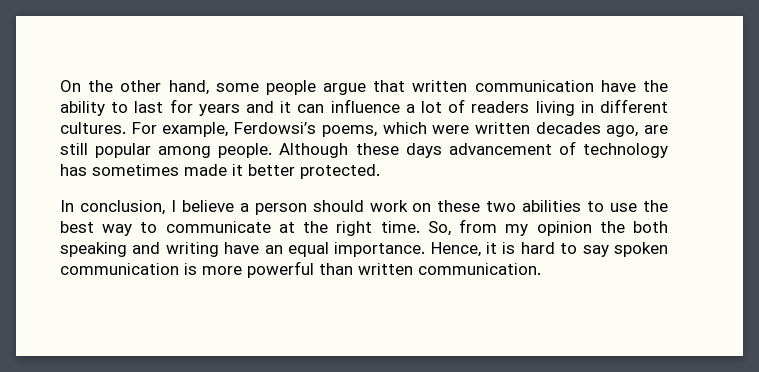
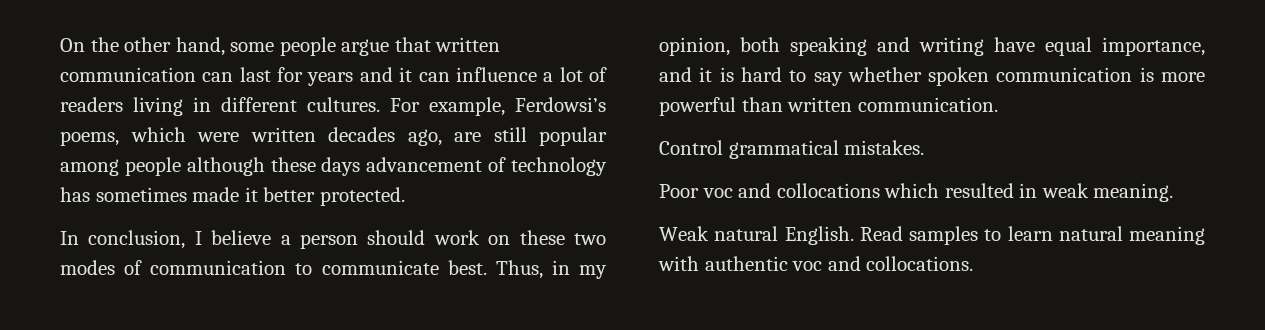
[600,80,668,92] [60,101,129,116] have the ability to -> [202,72,234,82] can
[218,143,349,158] people. Although -> [124,157,265,176] people although
[522,200,669,212] [60,219,625,236] abilities to use the best way to communicate at the right time. So, from my opinion the -> [60,260,607,279] [659,37,730,56] modes of communication to communicate best. Thus, in my opinion,
[264,242,481,257] an equal importance. Hence, -> [1045,37,1205,56] [659,67,692,82] equal importance, and
(609, 251) none -> [847,67,922,82] whether
(541, 269) none -> [659,140,925,159] [659,183,1174,202] [659,226,1205,245] [658,256,974,271] // Control grammatical mistakes. // Poor voc and collocations which resulted in weak meaning. // Weak natural English. Read samples to learn natural meaning with authentic voc and collocations.

